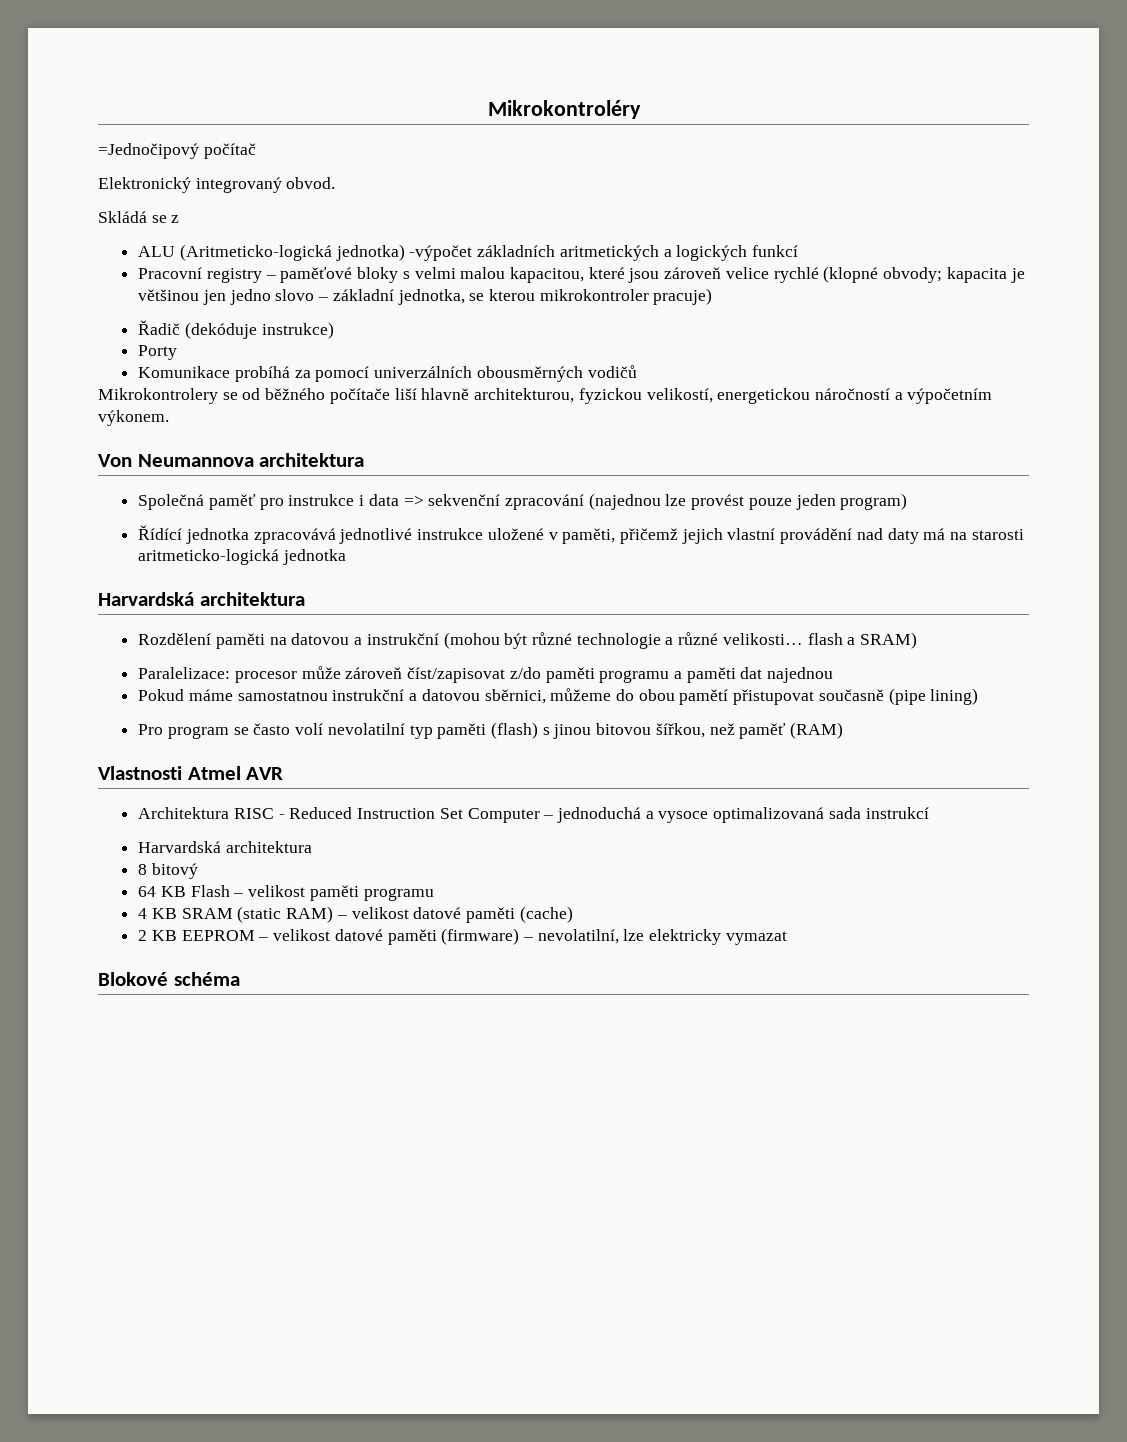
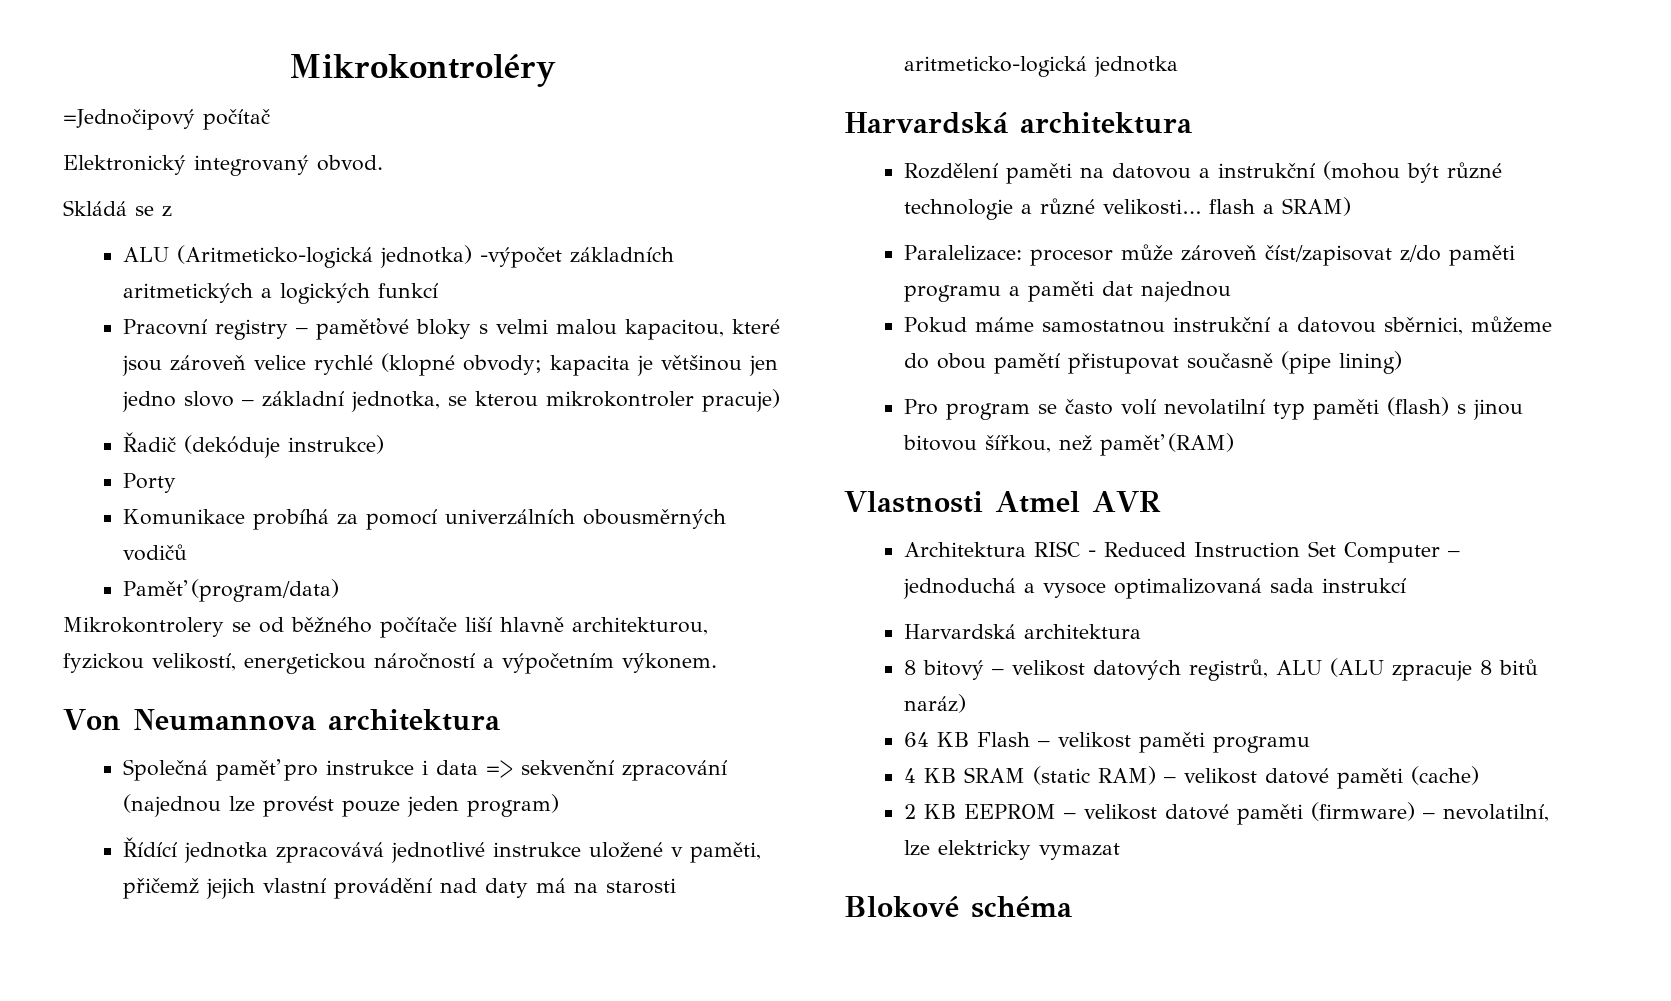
(637, 371) none -> [123,579,340,602] // Paměť (program/data)
(198, 871) none -> [992,658,1539,681] [904,694,967,713] – velikost datových registrů, ALU (ALU zpracuje 8 bitů naráz)

